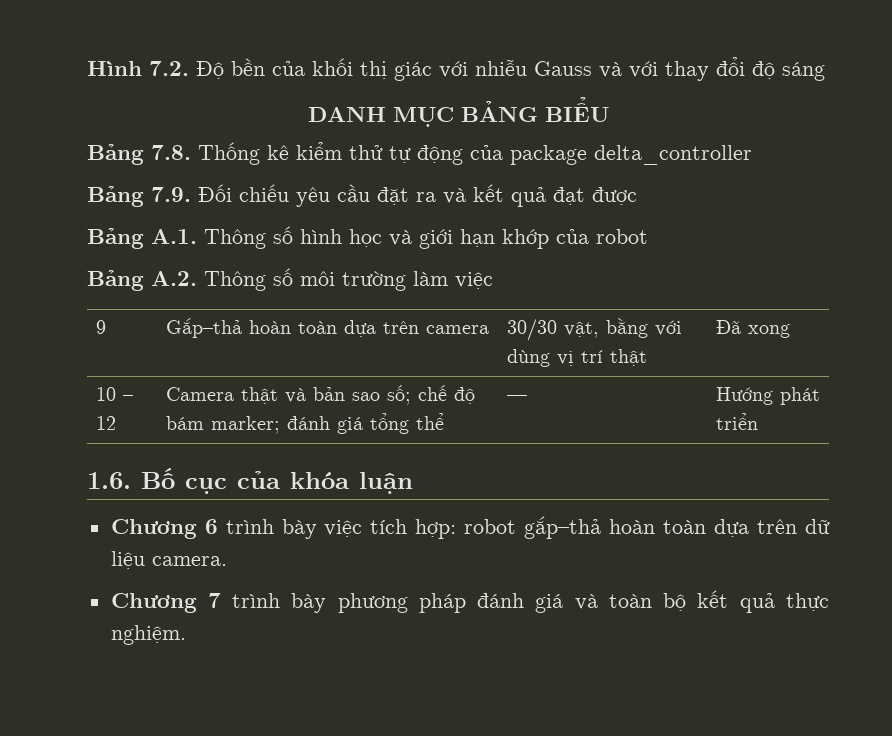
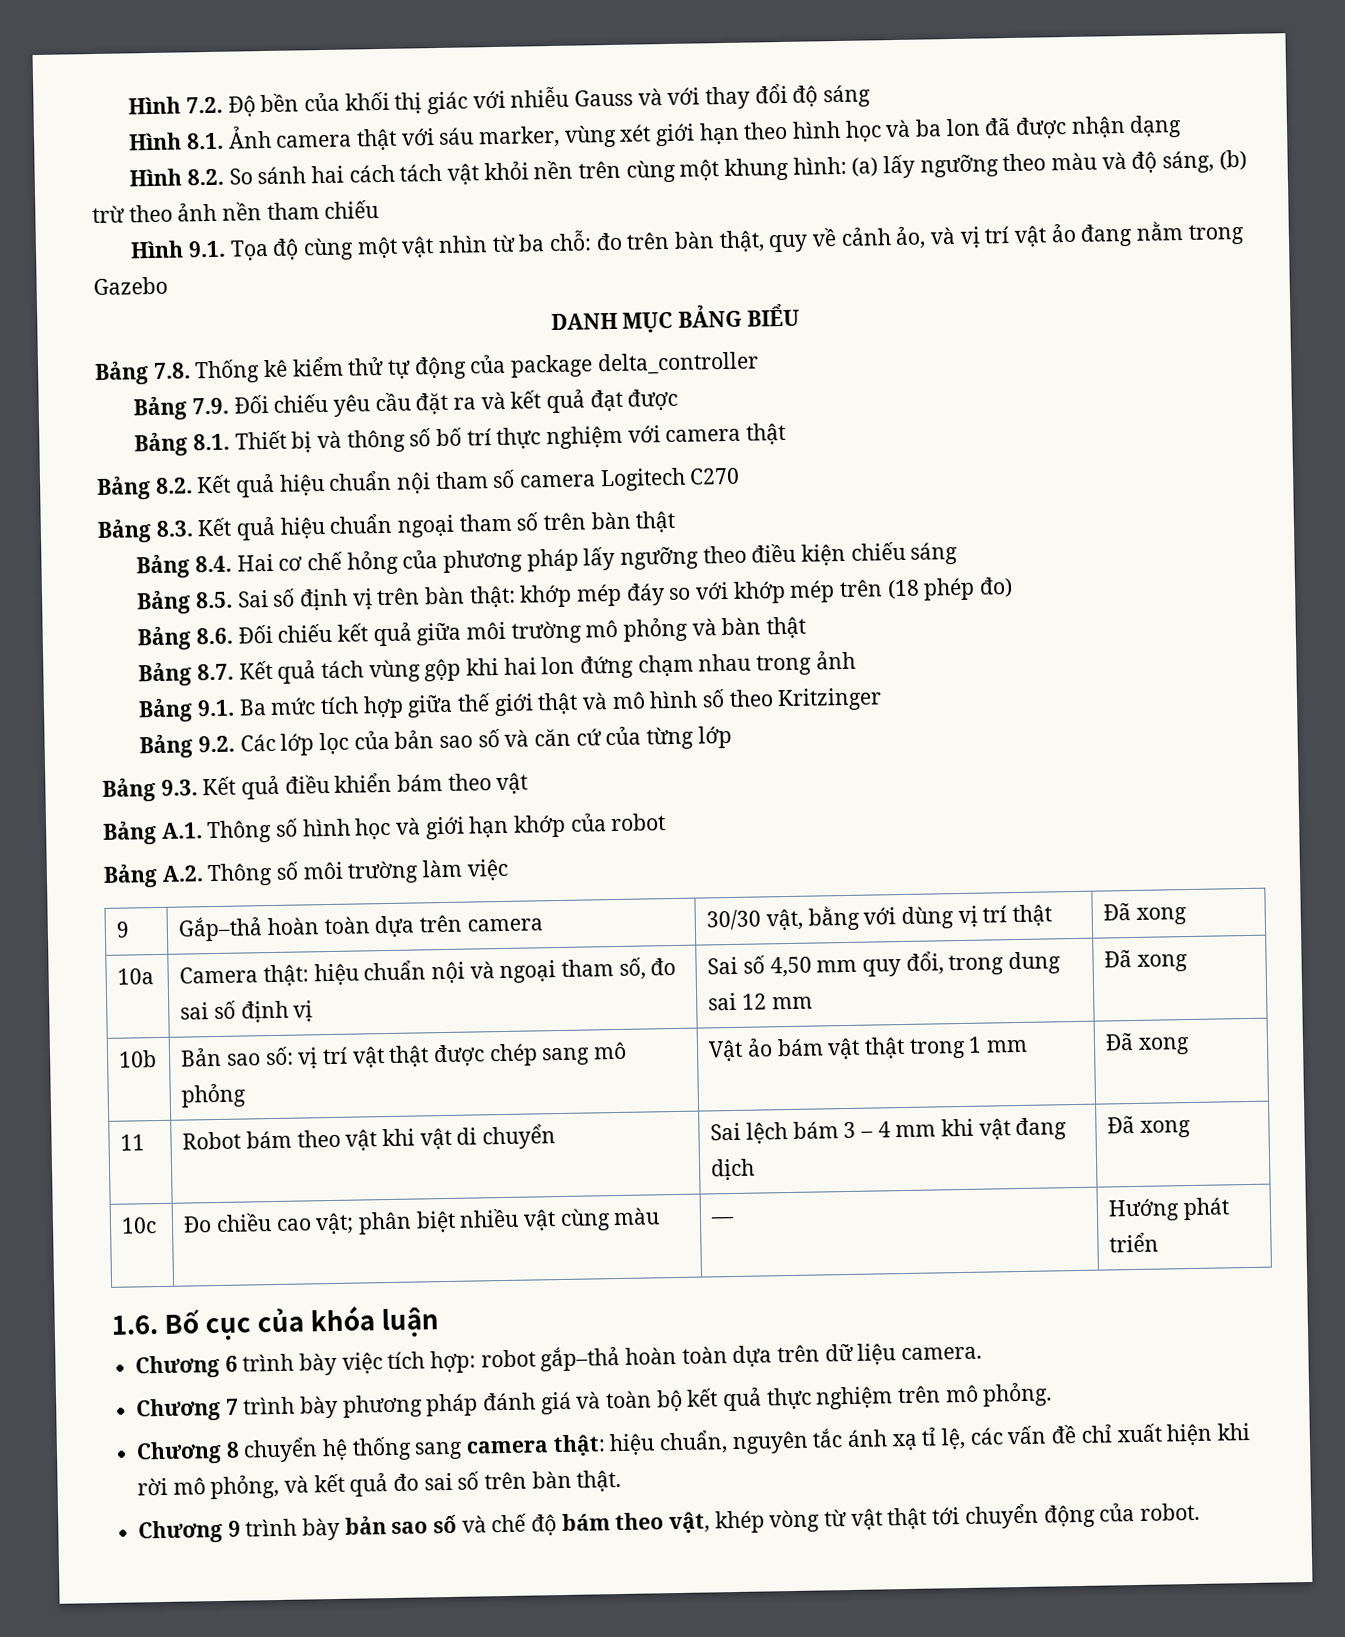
(825, 71) none -> [128,115,1183,151] [129,149,1247,187] [92,200,380,224] [130,220,1245,261] [93,276,168,296] // Hình 8.1. Ảnh camera thật với sáu marker, vùng xét giới hạn theo hình học và ba lon đã được nhận dạng // Hình 8.2. So sánh hai cách tách vật khỏi nền trên cùng một khung hình: (a) lấy ngưỡng theo màu và độ sáng, (b) trừ theo ảnh nền tham chiếu // Hình 9.1. Tọa độ cùng một vật nhìn từ ba chỗ: đo trên bàn thật, quy về cảnh ảo, và vị trí vật ảo đang nằm trong Gazebo
(637, 196) none -> [134,422,787,457] [96,467,741,500] [97,510,676,543] [136,541,959,579] [136,577,1014,615] [137,616,807,651] [138,650,856,687] [138,687,883,723] [139,725,732,759] [102,772,529,802] // Bảng 8.1. Thiết bị và thông số bố trí thực nghiệm với camera thật // Bảng 8.2. Kết quả hiệu chuẩn nội tham số camera Logitech C270 // Bảng 8.3. Kết quả hiệu chuẩn ngoại tham số trên bàn thật // Bảng 8.4. Hai cơ chế hỏng của phương pháp lấy ngưỡng theo điều kiện chiếu sáng // Bảng 8.5. Sai số định vị trên bàn thật: khớp mép đáy so với khớp mép trên (18 phép đo) // Bảng 8.6. Đối chiếu kết quả giữa môi trường mô phỏng và bàn thật // Bảng 8.7. Kết quả tách vùng gộp khi hai lon đứng chạm nhau trong ảnh // Bảng 9.1. Ba mức tích hợp giữa thế giới thật và mô hình số theo Kritzinger // Bảng 9.2. Các lớp lọc của bản sao số và căn cứ của từng lớp // Bảng 9.3. Kết quả điều khiển bám theo vật
[95,387,133,401] [95,416,116,430] [165,385,475,405] [165,413,444,434] 10 – 12 | Camera thật và bản sao số; chế độ bám marker; đánh giá tổng thể -> [117,968,155,985] [179,957,677,987] [180,1000,314,1023] [707,951,1061,978] [708,992,813,1011] [1104,949,1188,972] [118,1050,158,1068] [180,1041,627,1069] [181,1083,247,1108] [708,1036,1028,1062] [1105,1032,1190,1055] [120,1134,146,1151] [182,1124,556,1151] [710,1117,1068,1144] [710,1158,756,1181] [1107,1115,1191,1138] [121,1217,158,1234] [183,1207,661,1235] 10a | Camera thật: hiệu chuẩn nội và ngoại tham số, đo sai số định vị | Sai số 4,50 mm quy đổi, trong dung sai 12 mm | Đã xong // 10b | Bản sao số: vị trí vật thật được chép sang mô phỏng | Vật ảo bám vật thật trong 1 mm | Đã xong // 11 | Robot bám theo vật khi vật di chuyển | Sai lệch bám 3 – 4 mm khi vật đang dịch | Đã xong // 10c | Đo chiều cao vật; phân biệt nhiều vật cùng màu
[110,625,186,645] nghiệm. -> [815,1382,1053,1410] [136,1423,1250,1465] [137,1469,622,1500] [138,1502,1200,1544] nghiệm trên mô phỏng. // Chương 8 chuyển hệ thống sang camera thật: hiệu chuẩn, nguyên tắc ánh xạ tỉ lệ, các vấn đề chỉ xuất hiện khi rời mô phỏng, và kết quả đo sai số trên bàn thật. // Chương 9 trình bày bản sao số và chế độ bám theo vật, khép vòng từ vật thật tới chuyển động của robot.

